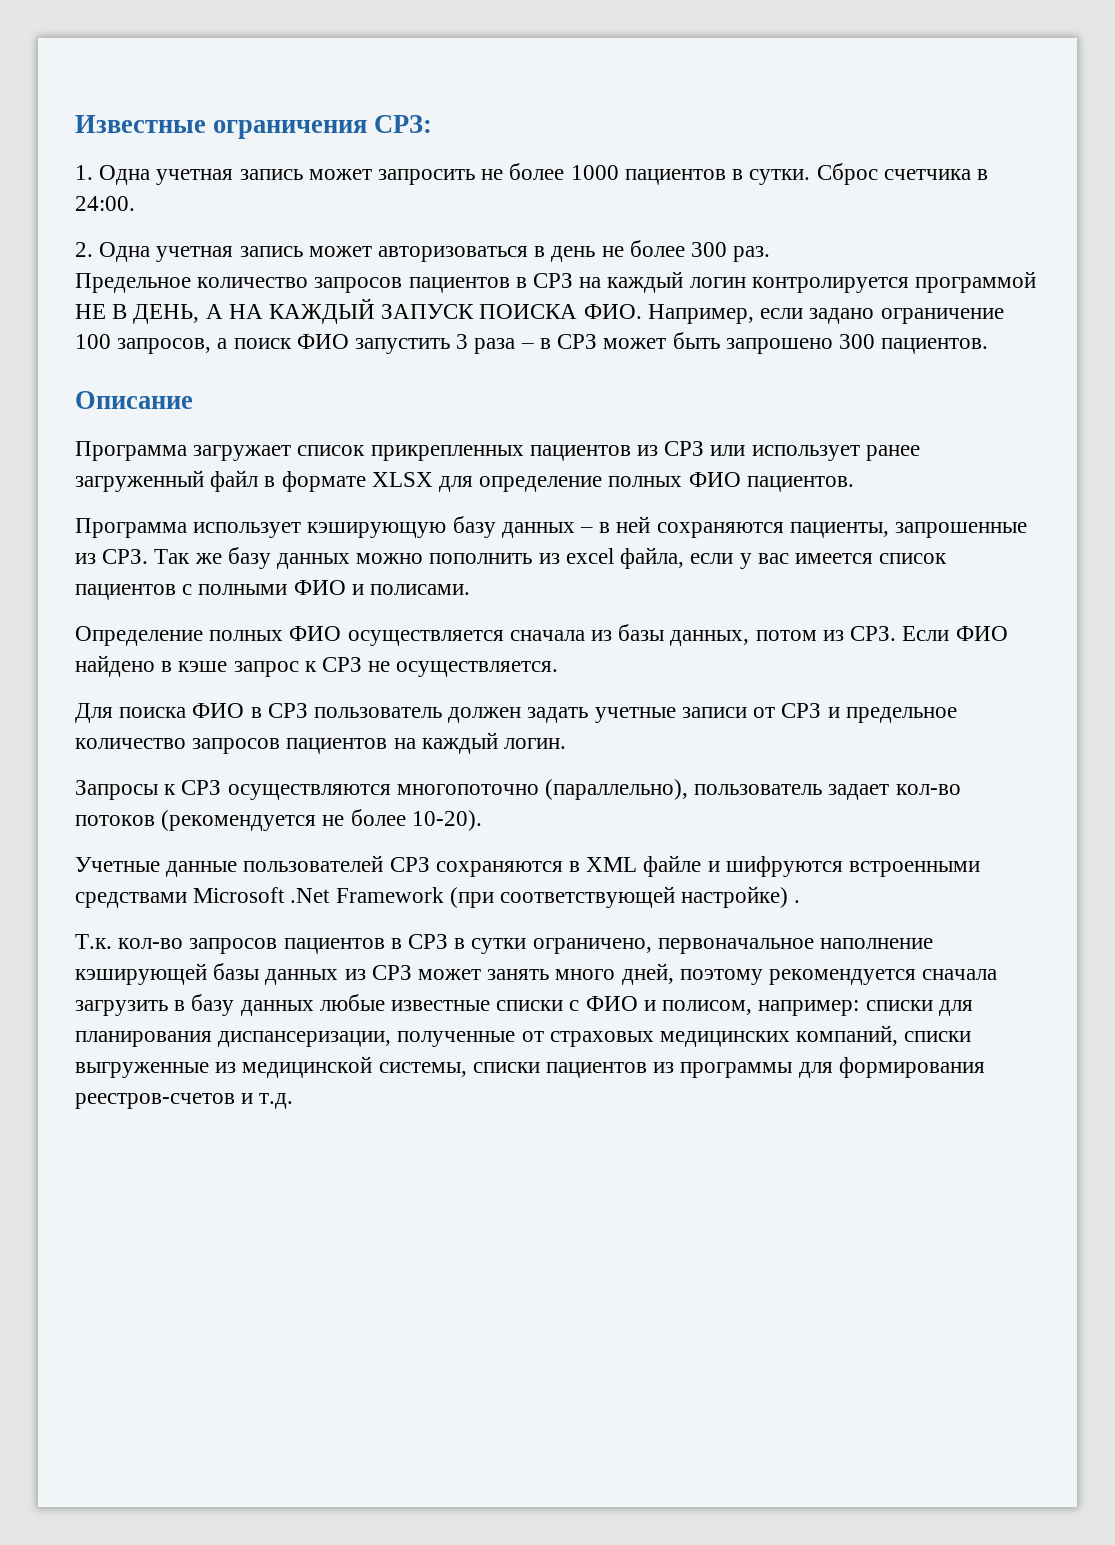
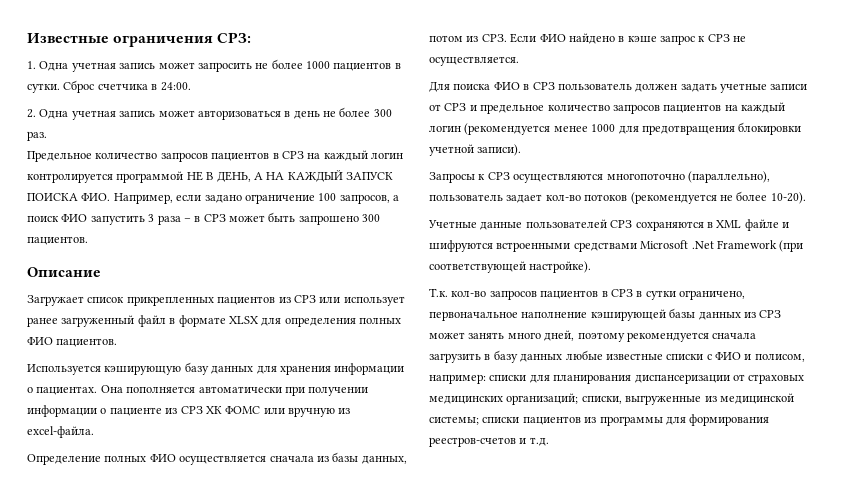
[75,441,292,461] Программа загружает -> [27,295,84,306] Загружает
[479,476,603,492] определение -> [284,317,356,327] определения
[75,518,302,538] Программа использует -> [27,364,101,375] Используется
[580,516,1028,538] [75,547,948,569] [75,580,471,600] – в ней сохраняются пациенты, запрошенные из СРЗ. Так же базу данных можно пополнить из excel файла, если у вас имеется список пациентов с полными ФИО и полисами. -> [256,363,405,375] [27,385,369,396] [27,405,351,417] [27,426,94,438] для хранения информации о пациентах. Она пополняется автоматически при получении информации о пациенте из СРЗ ХК ФОМС или вручную из excel-файла.
[504,738,567,749] логин. -> [429,122,802,135] [429,144,522,156] логин (рекомендуется менее 1000 для предотвращения блокировки учетной записи).
[681,886,801,908] настройке) . -> [529,261,592,273] настройке).
[218,1031,516,1047] диспансеризации, полученные -> [634,374,730,384] диспансеризации
[796,1025,972,1046] компаний, списки -> [506,393,622,405] организаций; списки,
[378,1062,467,1077] системы, -> [429,416,479,425] системы;

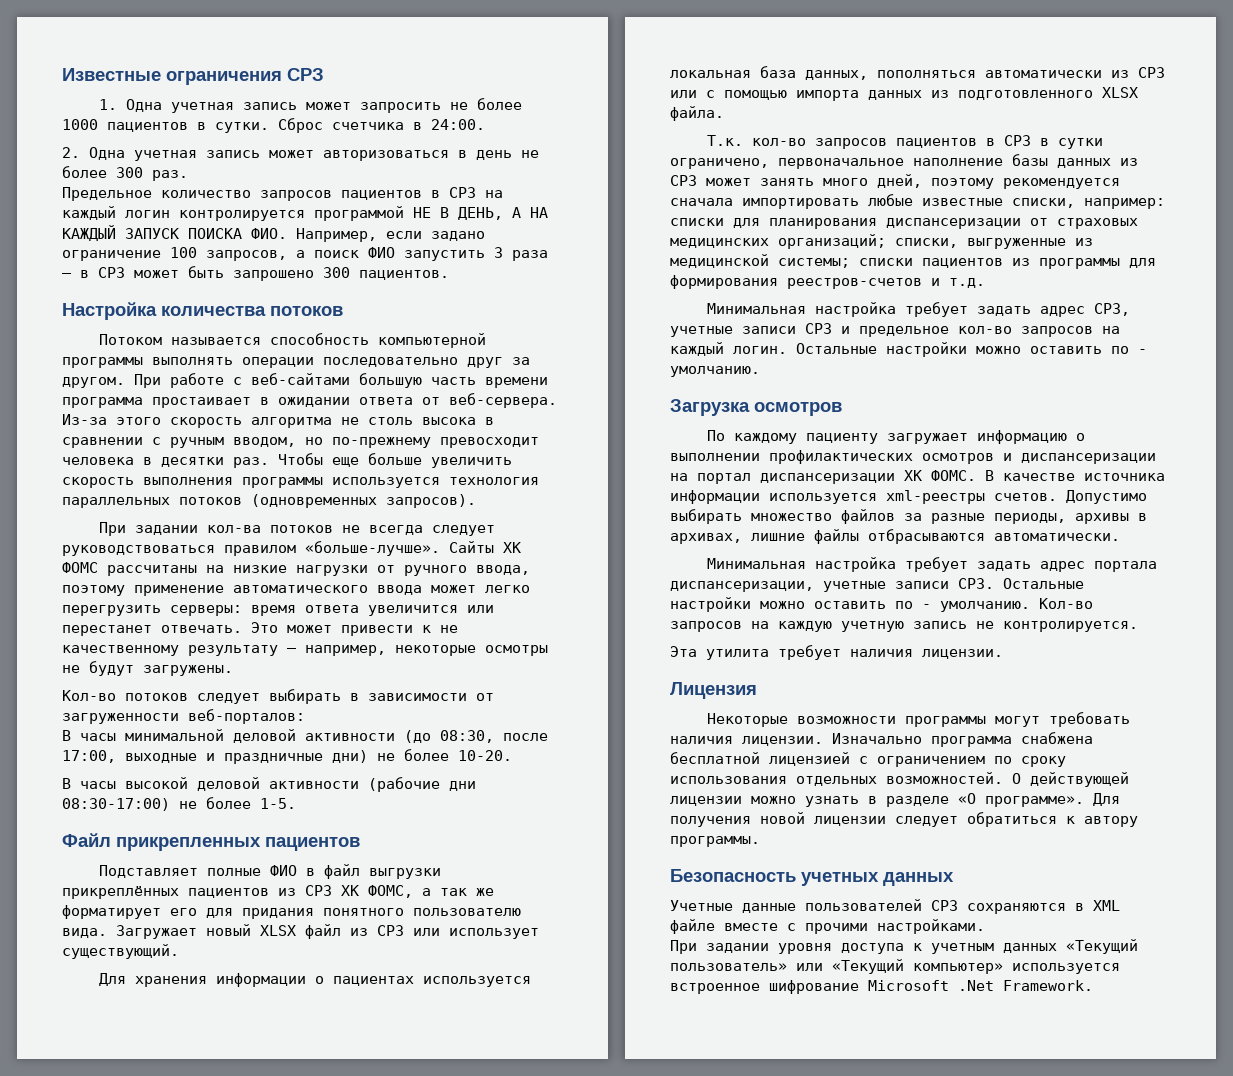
[217,32,252,43] СРЗ: -> [287,68,324,81] СРЗ
[27,267,101,277] [27,295,405,306] [27,315,401,327] [27,337,118,347] [27,362,405,375] [27,385,369,396] [27,405,351,417] [27,426,94,438] [27,452,407,465] [429,33,747,45] [429,56,519,66] [429,81,808,93] [429,102,785,114] [429,122,802,135] [429,144,522,156] [429,171,770,183] [429,191,806,204] [428,219,789,231] [429,240,804,252] [429,261,592,273] Описание // Загружает список прикрепленных пациентов из СРЗ или использует ранее загруженный файл в формате XLSX для определения полных ФИО пациентов. // Используется кэширующую базу данных для хранения информации о пациентах. Она пополняется автоматически при получении информации о пациенте из СРЗ ХК ФОМС или вручную из excel-файла. // Определение полных ФИО осуществляется сначала из базы данных, потом из СРЗ. Если ФИО найдено в кэше запрос к СРЗ не осуществляется. // Для поиска ФИО в СРЗ пользователь должен задать учетные записи от СРЗ и предельное количество запросов пациентов на каждый логин (рекомендуется менее 1000 для предотвращения блокировки учетной записи). // Запросы к СРЗ осуществляются многопоточно (параллельно), пользователь задает кол-во потоков (рекомендуется не более 10-20). // Учетные данные пользователей СРЗ сохраняются в XML файле и шифруются встроенными средствами Microsoft .Net Framework (при соответствующей настройке). -> [62,302,343,320] [98,333,486,348] [62,357,530,368] [62,373,548,388] [62,393,557,408] [62,414,494,428] [62,437,539,448] [62,453,512,468] [62,477,539,488] [62,494,476,508] [98,522,495,536] [62,541,521,556] [62,562,530,576] [62,585,530,596] [62,605,494,616] [62,622,458,636] [62,645,548,656] [62,661,233,676] [62,689,494,704] [62,709,305,724] [62,729,548,743] [62,749,512,764] [62,777,476,792] [62,797,296,811] [62,833,360,851] [98,864,441,879] [62,885,494,899] [62,905,521,919] [62,924,539,939] [62,944,179,959] [98,973,531,987] [670,66,1165,80] [670,87,1138,101] [670,106,724,121] Настройка количества потоков // Потоком называется способность компьютерной программы выполнять операции последовательно друг за другом. При работе с веб-сайтами большую часть времени программа простаивает в ожидании ответа от веб-сервера. Из-за этого скорость алгоритма не столь высока в сравнении с ручным вводом, но по-прежнему превосходит человека в десятки раз. Чтобы еще больше увеличить скорость выполнения программы используется технология параллельных потоков (одновременных запросов). // При задании кол-ва потоков не всегда следует руководствоваться правилом «больше-лучше». Сайты ХК ФОМС рассчитаны на низкие нагрузки от ручного ввода, поэтому применение автоматического ввода может легко перегрузить серверы: время ответа увеличится или перестанет отвечать. Это может привести к не качественному результату – например, некоторые осмотры не будут загружены. // Кол-во потоков следует выбирать в зависимости от загруженности веб-порталов: // В часы минимальной деловой активности (до 08:30, после 17:00, выходные и праздничные дни) не более 10-20. // В часы высокой деловой активности (рабочие дни 08:30-17:00) не более 1-5. // Файл прикрепленных пациентов // Подставляет полные ФИО в файл выгрузки прикреплённых пациентов из СРЗ ХК ФОМС, а так же форматирует его для придания понятного пользователю вида. Загружает новый XLSX файл из СРЗ или использует существующий. // Для хранения информации о пациентах используется локальная база данных, пополняться автоматически из СРЗ или с помощью импорта данных из подготовленного XLSX файла.
[590,309,666,321] кэширующей -> (1003, 162) none
[429,350,805,363] загрузить в базу данных любые известные списки с ФИО и полисом, -> [742,194,1075,209] импортировать любые известные списки,
(549, 441) none -> [706,302,1130,317] [670,323,1120,337] [670,342,1147,357] [670,366,760,377] [670,399,842,416] [706,430,1085,444] [670,450,1156,464] [670,470,1165,484] [670,490,1147,504] [670,509,1147,524] [670,529,1120,544] [706,557,1157,572] [670,578,1084,592] [670,597,1093,612] [670,621,1138,632] [670,645,1003,660] [670,682,757,699] [706,712,1130,727] [670,732,1093,747] [670,752,1066,767] [670,772,1129,787] [670,793,1120,807] [670,812,1138,827] [670,836,760,847] [670,869,954,886] [670,899,1120,914] [670,919,985,934] [670,939,1138,954] [670,959,1120,974] [670,980,1093,994] // Минимальная настройка требует задать адрес СРЗ, учетные записи СРЗ и предельное кол-во запросов на каждый логин. Остальные настройки можно оставить по - умолчанию. // Загрузка осмотров // По каждому пациенту загружает информацию о выполнении профилактических осмотров и диспансеризации на портал диспансеризации ХК ФОМС. В качестве источника информации используется xml-реестры счетов. Допустимо выбирать множество файлов за разные периоды, архивы в архивах, лишние файлы отбрасываются автоматически. // Минимальная настройка требует задать адрес портала диспансеризации, учетные записи СРЗ. Остальные настройки можно оставить по - умолчанию. Кол-во запросов на каждую учетную запись не контролируется. // Эта утилита требует наличия лицензии. // Лицензия // Некоторые возможности программы могут требовать наличия лицензии. Изначально программа снабжена бесплатной лицензией с ограничением по сроку использования отдельных возможностей. О действующей лицензии можно узнать в разделе «О программе». Для получения новой лицензии следует обратиться к автору программы. // Безопасность учетных данных // Учетные данные пользователей СРЗ сохраняются в XML файле вместе с прочими настройками. // При задании уровня доступа к учетным данных «Текущий пользователь» или «Текущий компьютер» используется встроенное шифрование Microsoft .Net Framework.

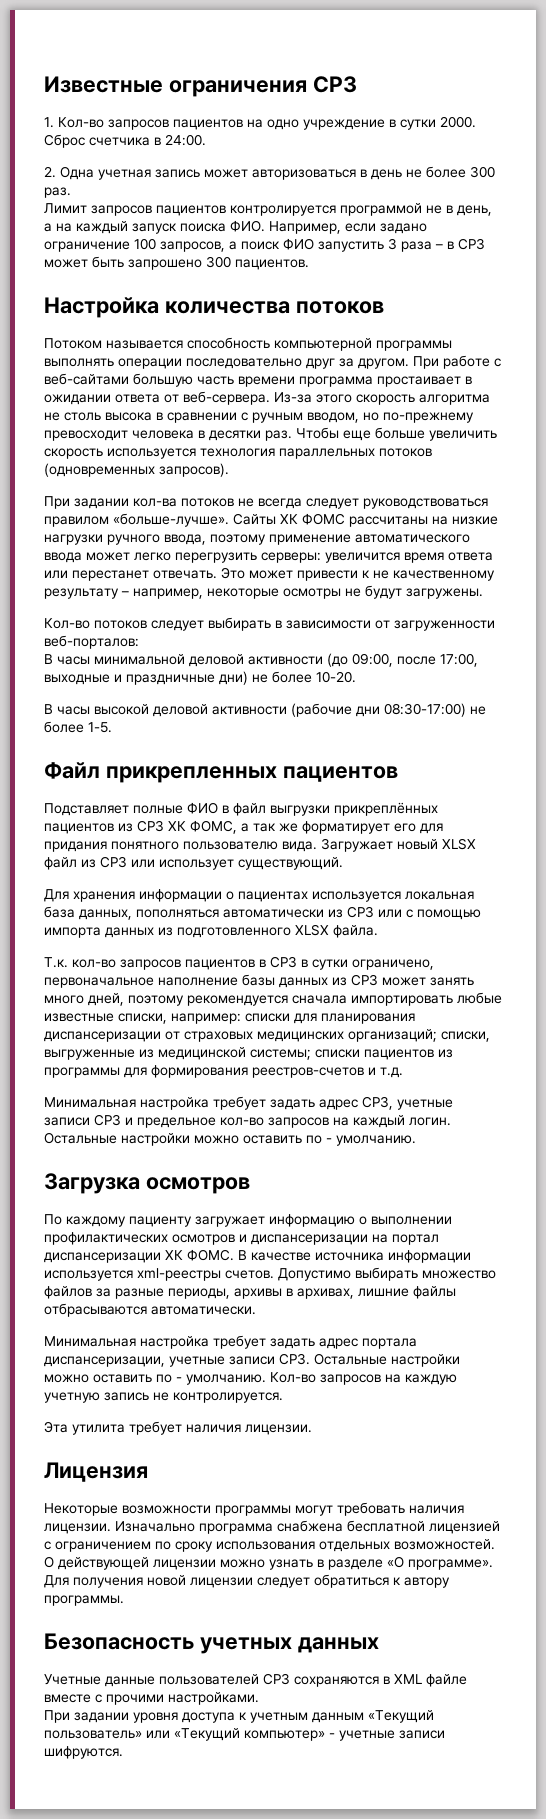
[125,98,522,113] [62,119,269,133] Одна учетная запись может запросить не более 1000 пациентов в сутки. -> [58,116,476,130] Кол-во запросов пациентов на одно учреждение в сутки 2000.
[62,187,503,201] [62,206,548,221] [62,225,242,241] Предельное количество запросов пациентов в СРЗ на каждый логин контролируется программой НЕ В ДЕНЬ, А НА КАЖДЫЙ ЗАПУСК ПОИСКА -> [44,203,492,216] [44,221,226,234] Лимит запросов пациентов контролируется программой не в день, а на каждый запуск поиска
[143,477,323,488] выполнения программы -> (103, 453) none
[377,565,395,573] от -> (103, 539) none
(242, 610) none -> [325,552,400,563] увеличится
[368,605,458,616] увеличится -> (493, 556) none
[440,730,494,743] 08:30, -> [352,653,393,667] 09:00,
[1003,943,1057,953] данных -> [312,1712,364,1723] данным
[1012,963,1120,974] [670,980,1093,994] используется встроенное шифрование Microsoft .Net Framework. -> [329,1730,445,1741] [44,1746,123,1759] - учетные записи шифруются.

